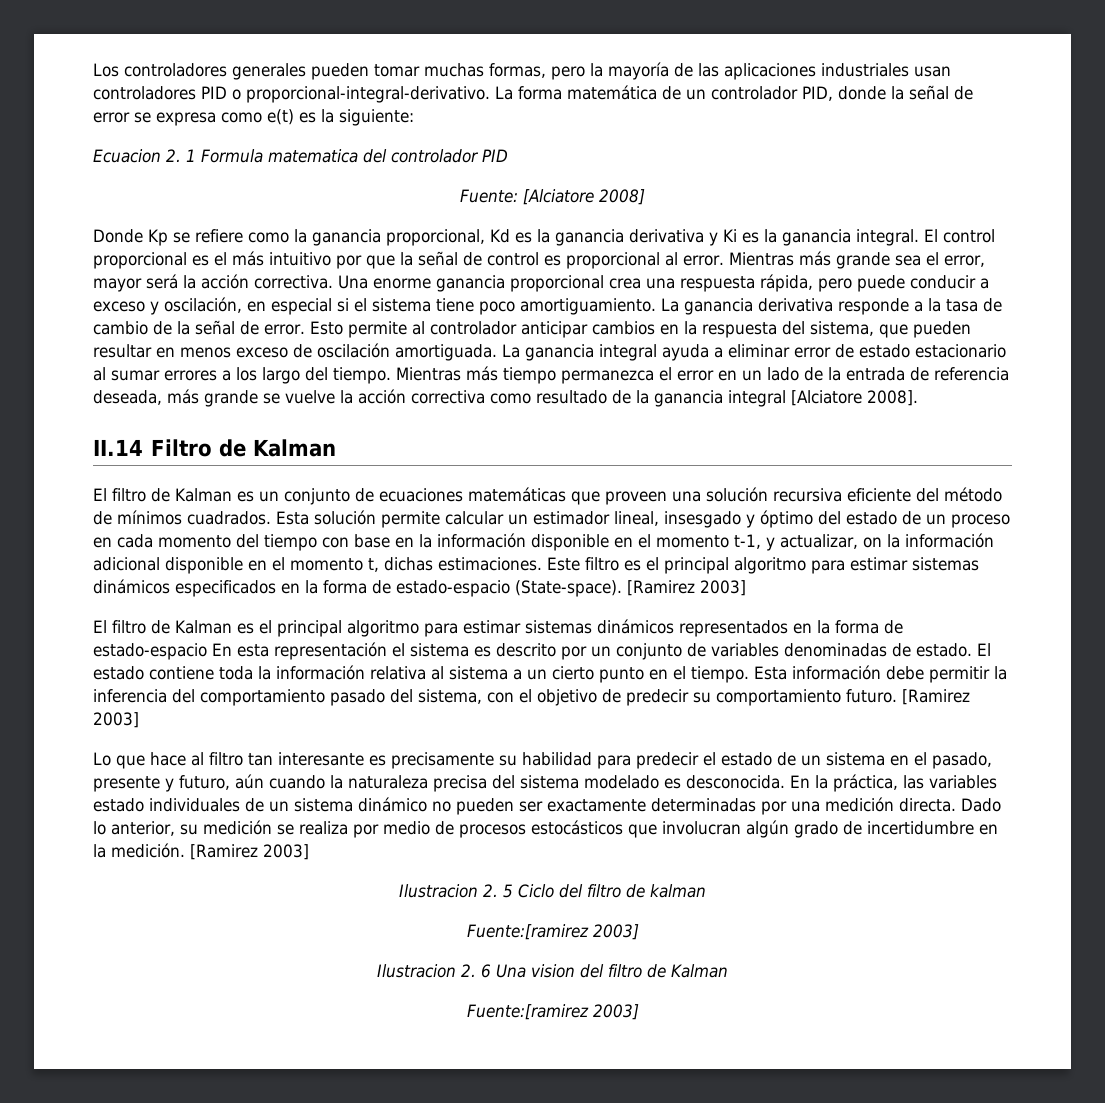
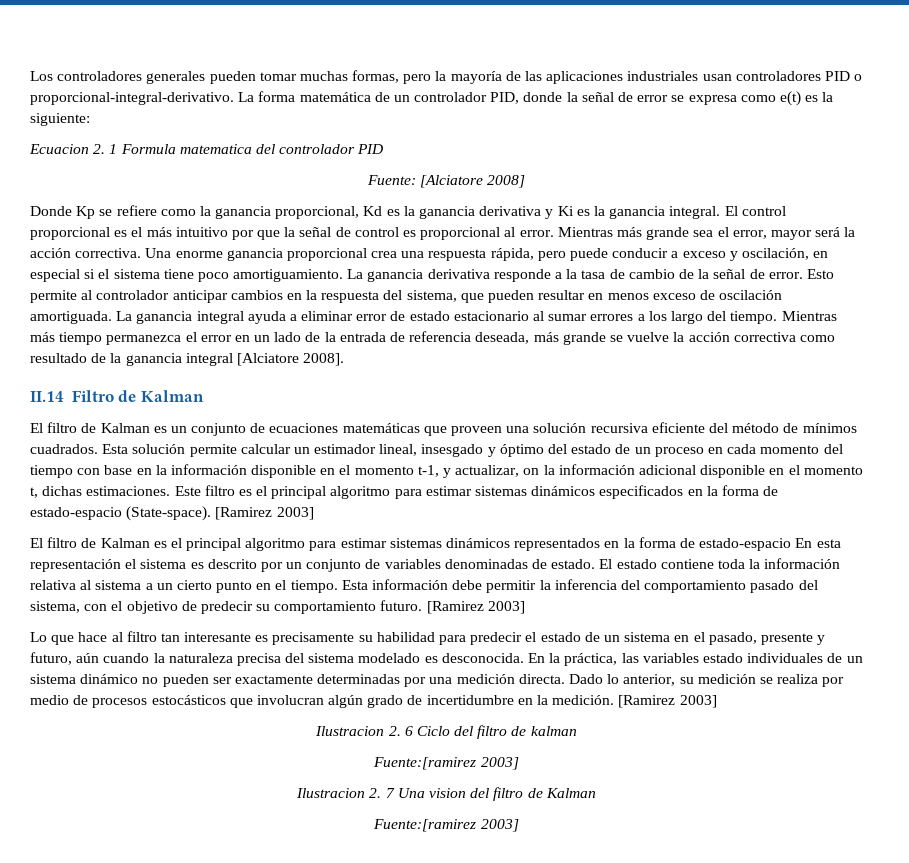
[503,884,513,898] 5 -> [404,726,413,736] 6
[481,964,491,978] 6 -> [385,788,395,798] 7

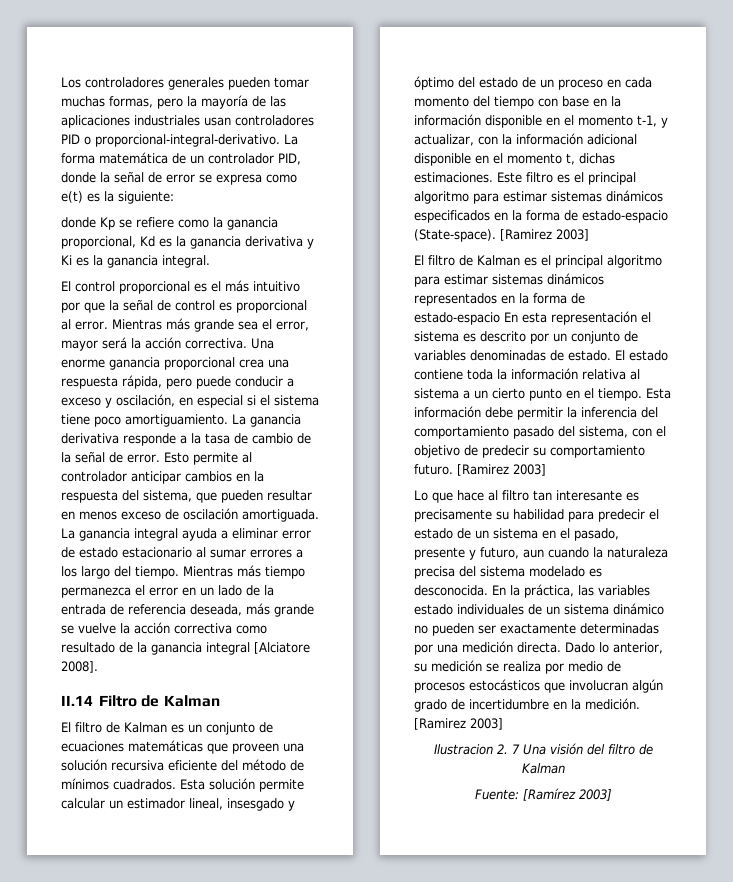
[29,144,384,154] [366,175,526,188] [30,206,72,216] Ecuacion 2. 1 Formula matematica del controlador PID // Fuente: [Alciatore 2008] // Donde -> [61,217,96,228] donde
(721, 212) none -> (210, 261) //
[523,468,540,475] on -> [478,136,498,145] con
[76,653,100,663] aún -> [523,549,544,558] aun
[315,725,577,739] [373,757,519,770] // Ilustracion 2. 6 Ciclo del filtro de kalman // Fuente:[ramirez 2003] -> (503, 724) none
[429,788,466,798] vision -> [549,743,583,755] visión
[373,819,477,832] Fuente:[ramirez -> [474,788,576,801] Fuente: [Ramírez

